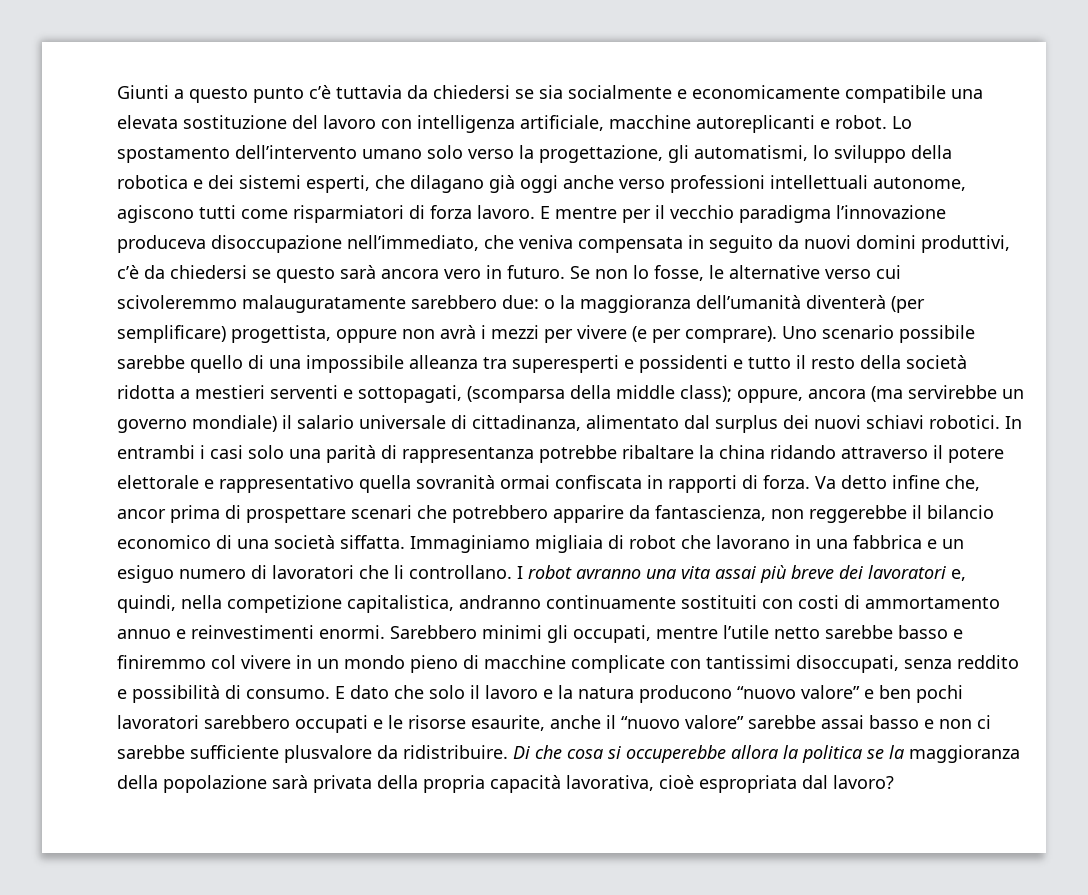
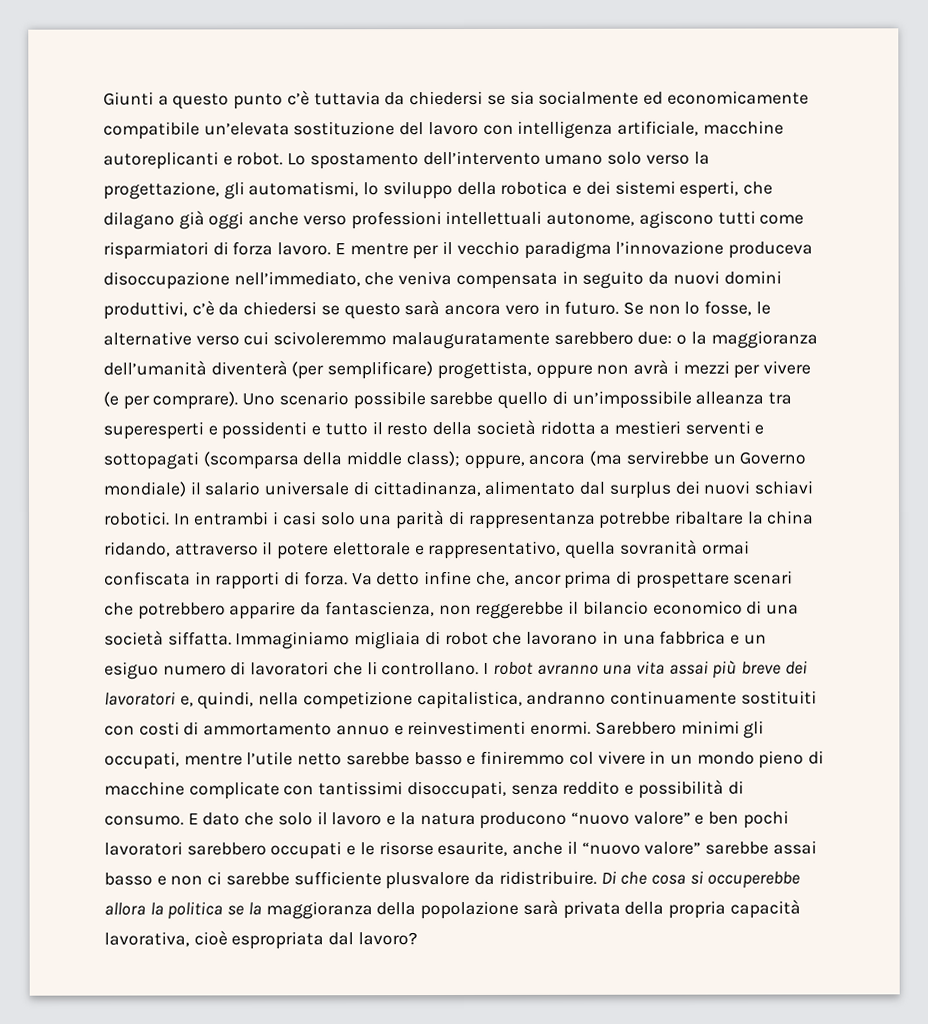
[677,89,687,99] e -> [642,91,663,105] ed
[951,89,983,99] [117,115,178,129] una elevata -> [203,122,290,136] un’elevata
[269,355,404,373] una impossibile -> [571,390,692,409] un’impossibile
[358,385,462,403] sottopagati, -> [103,451,199,470] sottopagati
[117,419,187,433] governo -> [739,451,807,465] Governo
[770,445,836,459] ridando -> [104,541,171,557] ridando,
[219,475,354,493] rappresentativo -> [428,540,562,560] rappresentativo,

